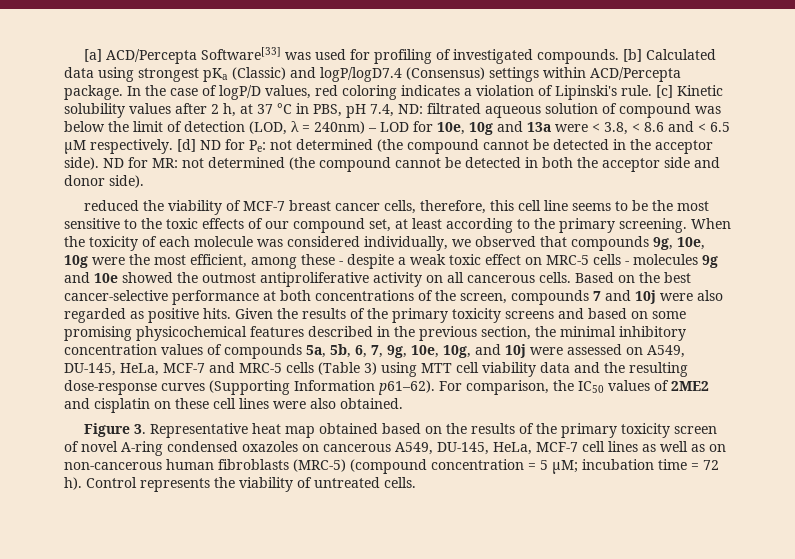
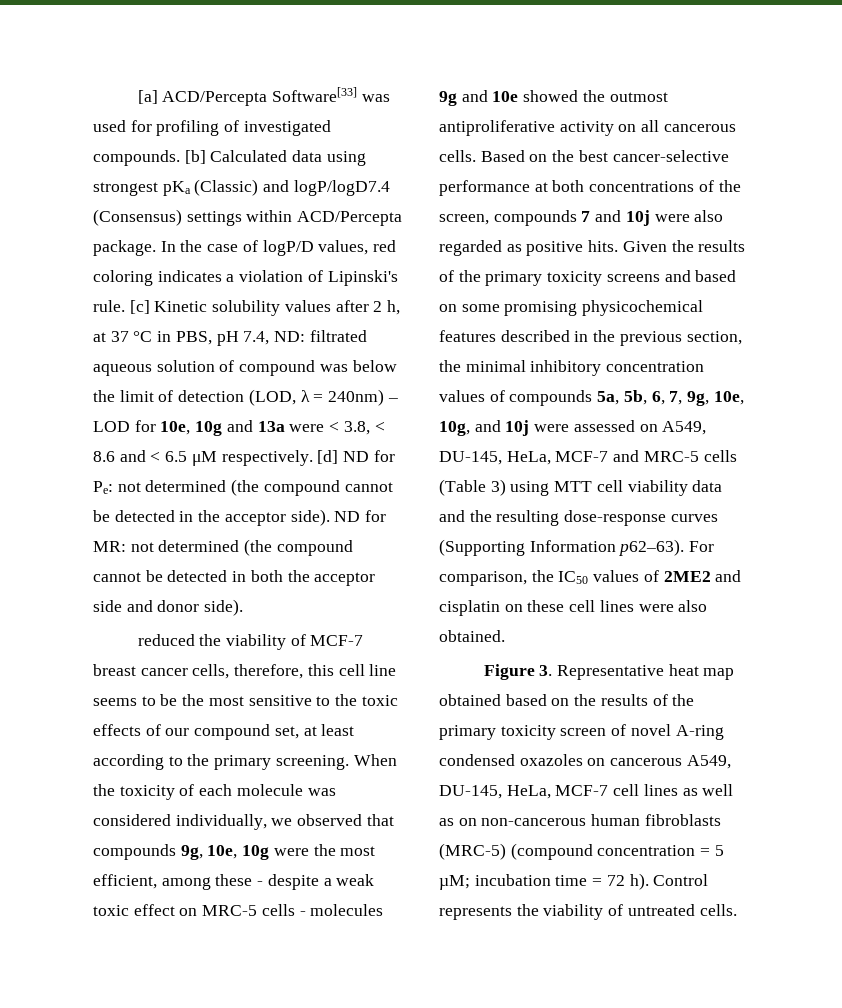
[378,380,435,395] p61–62). -> [618,539,685,556] p62–63).

